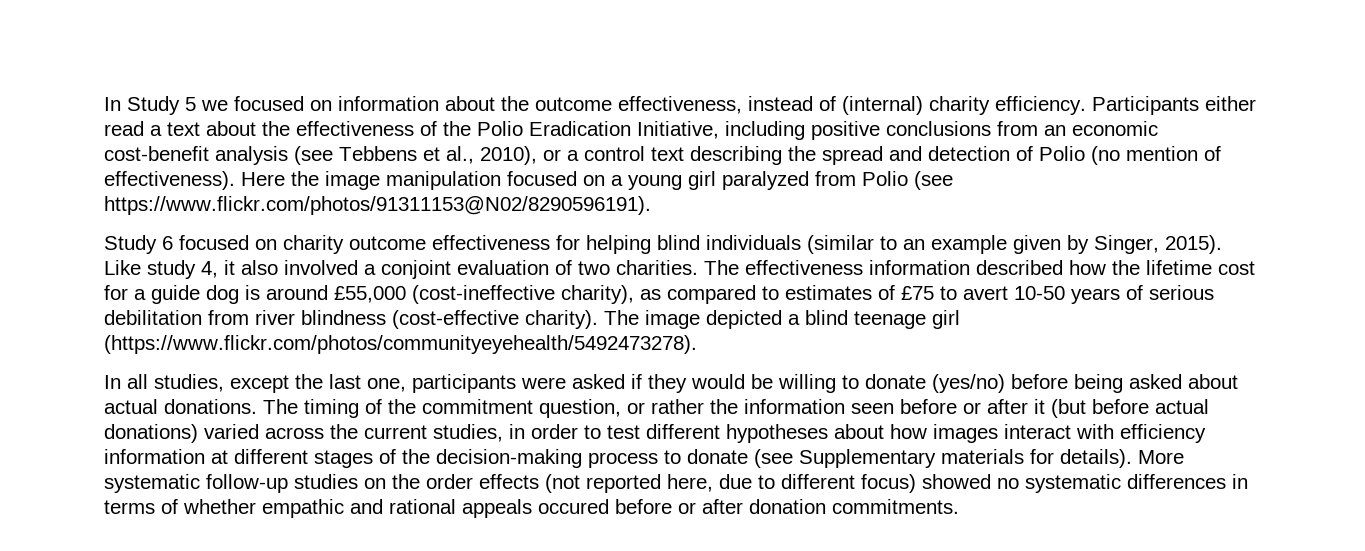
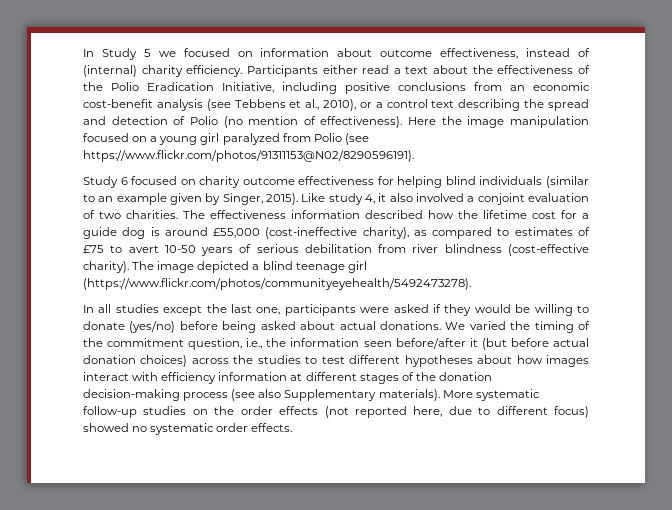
[501,96,529,111] the -> (373, 52) none
[154,374,224,392] studies, -> [115,304,159,313] studies
[263,399,298,414] The -> [445,321,531,330] We varied the
[627,399,704,414] or rather -> [246,338,263,349] i.e.,
[900,399,1028,414] before or after -> [395,338,466,349] before/after
[104,424,578,443] donations) varied across the current studies, in order -> [83,355,301,367] donation choices) across the studies
(430, 456) none -> [438,372,492,381] donation
[664,449,1132,468] to donate (see Supplementary materials for details). -> [231,389,440,401] (see also Supplementary materials).
[1127,474,1248,489] [104,499,959,518] differences in terms of whether empathic and rational appeals occured before or after donation commitments. -> [216,423,293,432] order effects.

